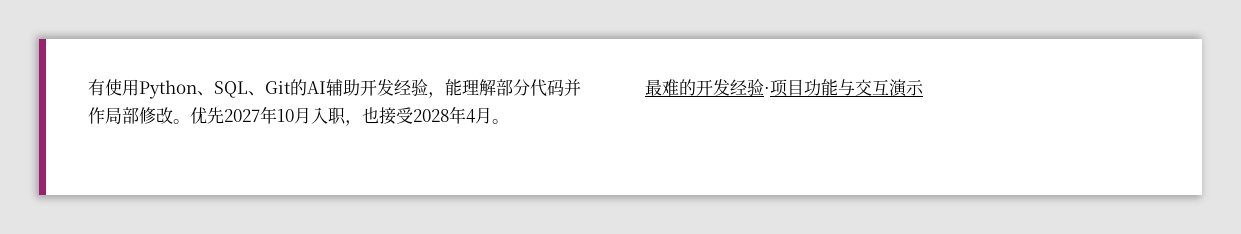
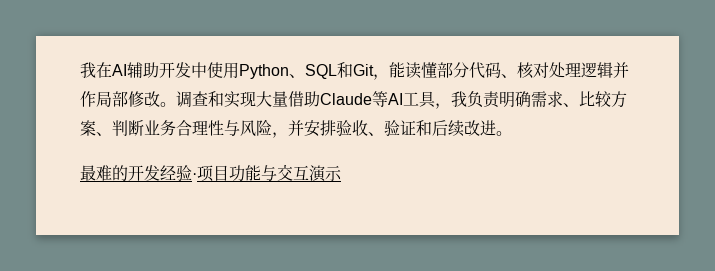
[88,79,581,99] [88,106,492,126] 有使用Python、SQL、Git的AI辅助开发经验，能理解部分代码并作局部修改。优先2027年10月入职，也接受2028年4月 -> [80,62,629,80] [80,91,627,109] [80,120,496,138] 我在AI辅助开发中使用Python、SQL和Git，能读懂部分代码、核对处理逻辑并作局部修改。调查和实现大量借助Claude等AI工具，我负责明确需求、比较方案、判断业务合理性与风险，并安排验收、验证和后续改进

